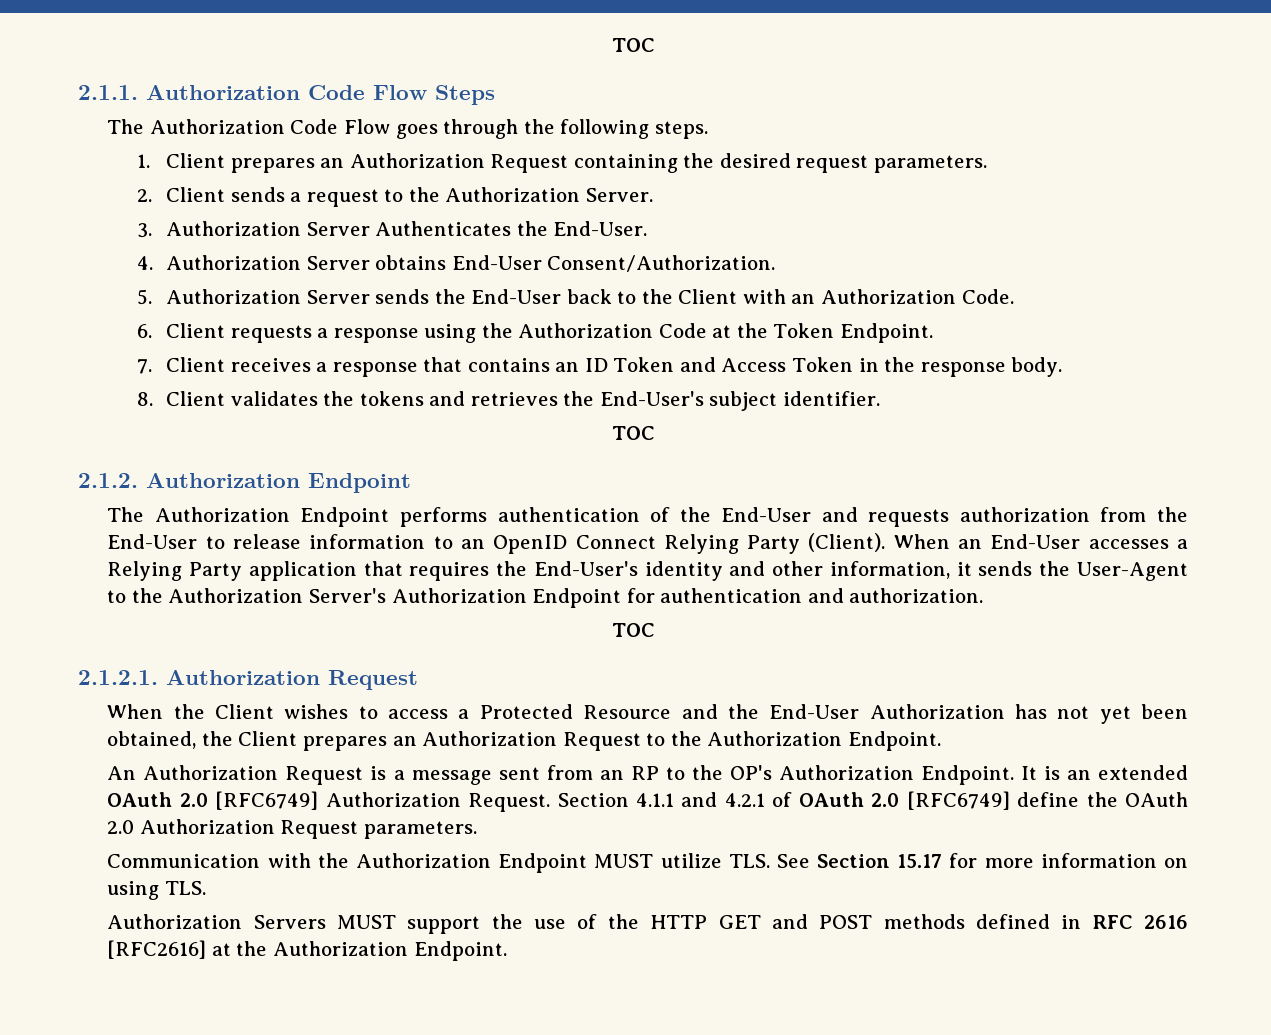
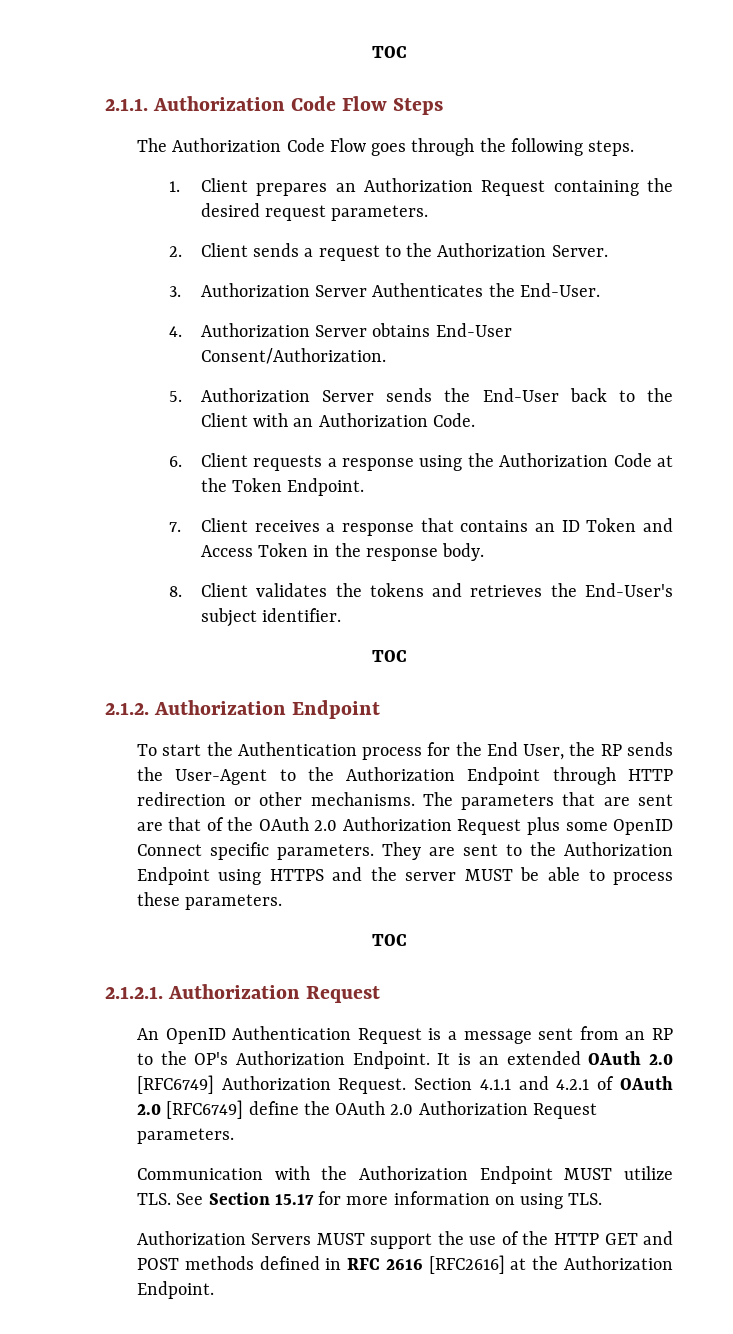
[107,507,1188,527] [107,533,1188,554] [107,561,972,581] The Authorization Endpoint performs authentication of the End-User and requests authorization from the End-User to release information to an OpenID Connect Relying Party (Client). When an End-User accesses a Relying Party application that requires the End-User's identity and other information, it -> [136,742,622,760] To start the Authentication process for the End User, the RP
[308,588,984,608] [611,623,655,637] [78,670,418,690] [107,704,1188,724] [107,731,941,751] Server's Authorization Endpoint for authentication and authorization. // TOC // 2.1.2.1. Authorization Request // When the Client wishes to access a Protected Resource and the End-User Authorization has not yet been obtained, the Client prepares an Authorization Request to the Authorization Endpoint. -> [467,767,673,785] [136,792,674,810] [136,817,674,835] [136,842,674,860] [136,867,674,885] [136,892,283,910] [371,934,407,946] [105,984,381,1003] Endpoint through HTTP redirection or other mechanisms. The parameters that are sent are that of the OAuth 2.0 Authorization Request plus some OpenID Connect specific parameters. They are sent to the Authorization Endpoint using HTTPS and the server MUST be able to process these parameters. // TOC // 2.1.2.1. Authorization Request
[143,765,279,780] Authorization -> [165,1026,352,1044] OpenID Authentication

